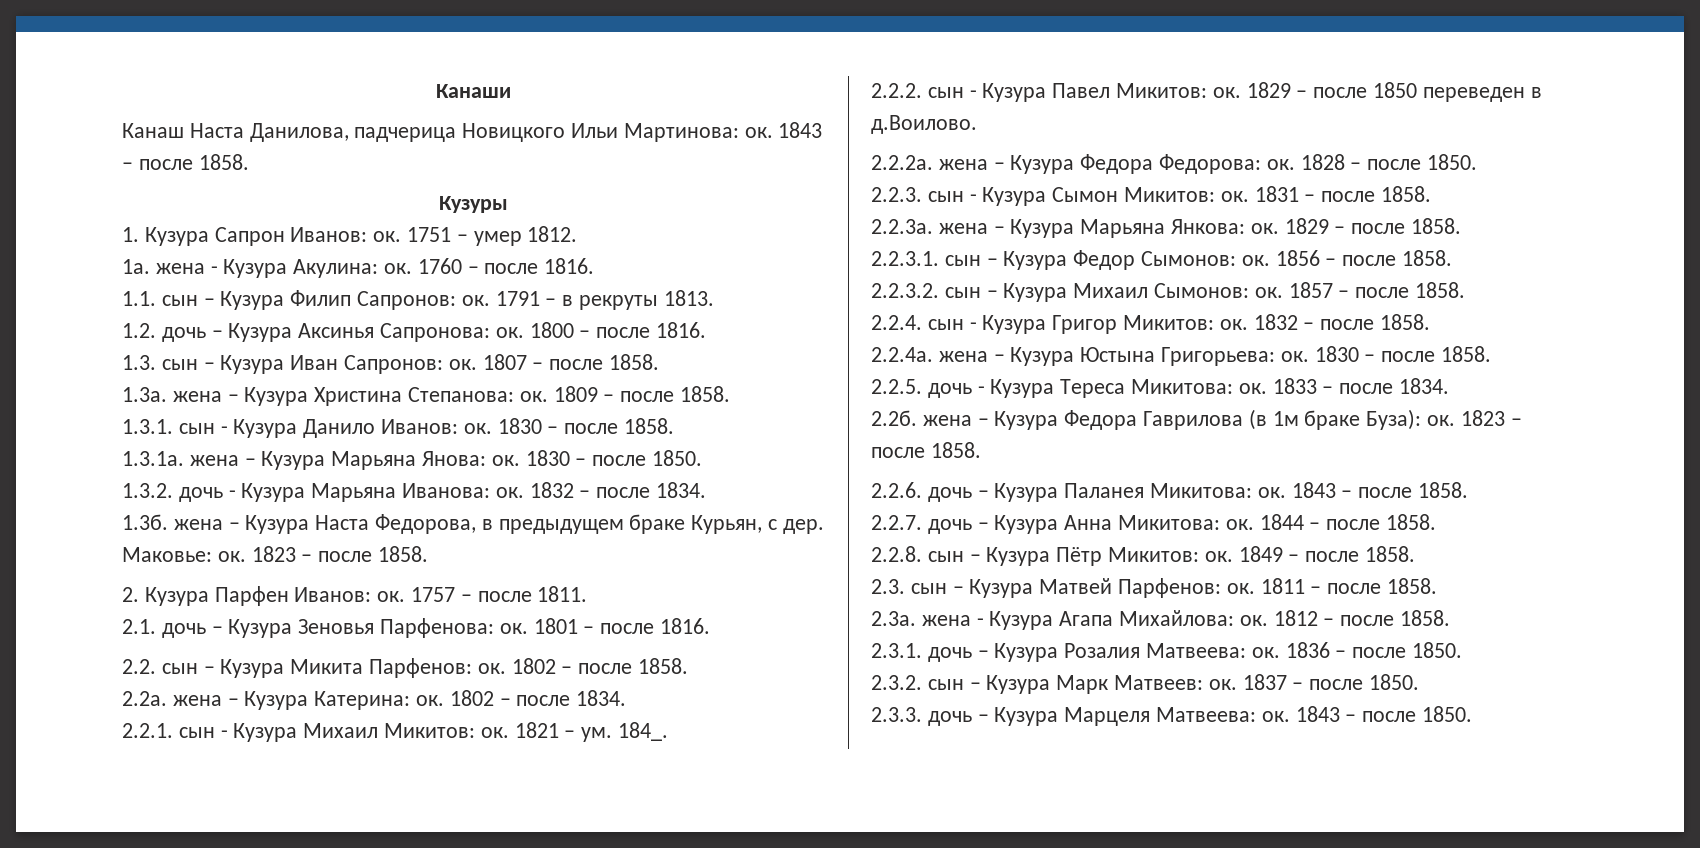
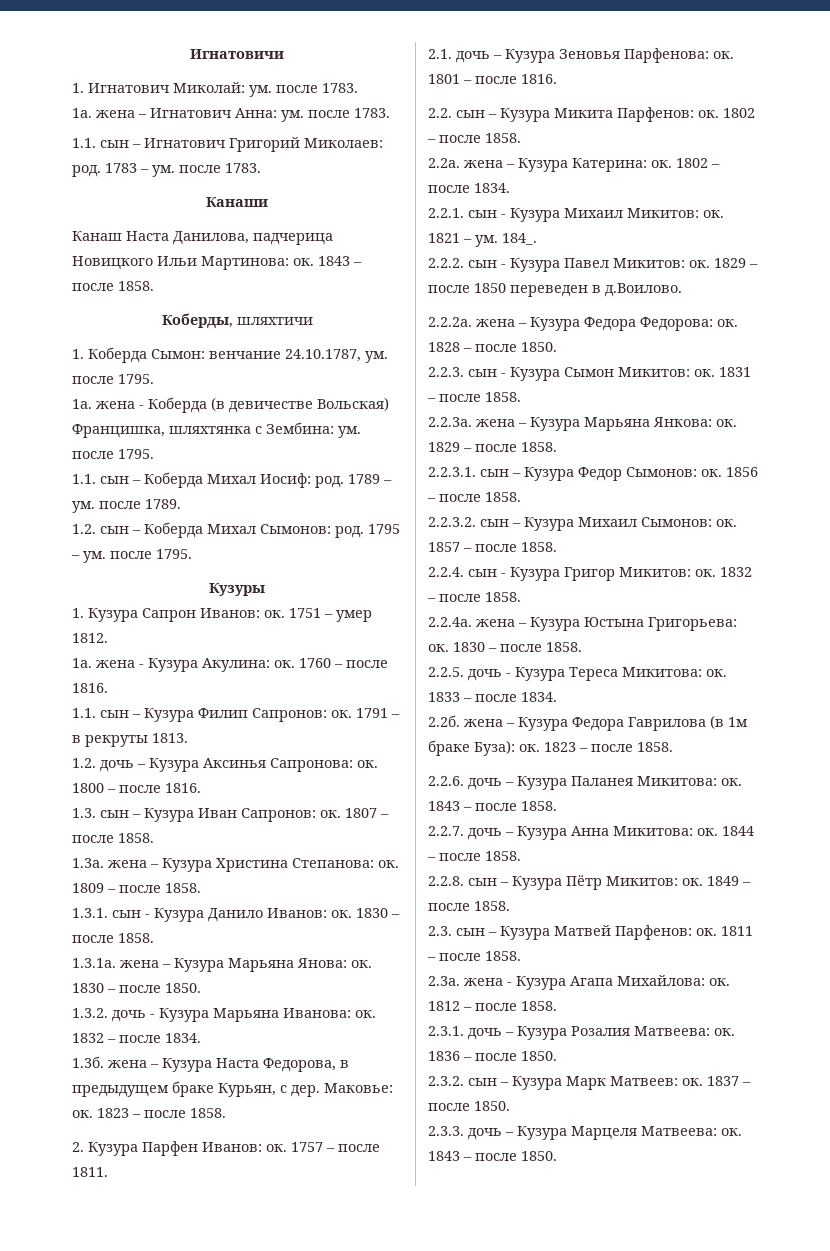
(435, 91) none -> [190,49,284,59] [72,82,358,97] [72,108,390,122] [72,137,383,152] [72,163,261,177] Игнатовичи // 1. Игнатович Миколай: ум. после 1783. // 1а. жена – Игнатович Анна: ум. после 1783. // 1.1. сын – Игнатович Григорий Миколаев: род. 1783 – ум. после 1783. //
(249, 162) none -> [161,313,313,329] [72,347,388,363] [72,374,154,384] [72,397,389,413] [72,422,361,438] [72,449,154,459] [72,472,392,488] [72,499,181,513] [72,522,400,538] [71,549,192,563] // Коберды, шляхтичи // 1. Коберда Сымон: венчание 24.10.1787, ум. после 1795. // 1а. жена - Коберда (в девичестве Вольская) Францишка, шляхтянка с Зембина: ум. после 1795. // 1.1. сын – Коберда Михал Иосиф: род. 1789 – ум. после 1789. // 1.2. сын – Коберда Михал Сымонов: род. 1795 – ум. после 1795.

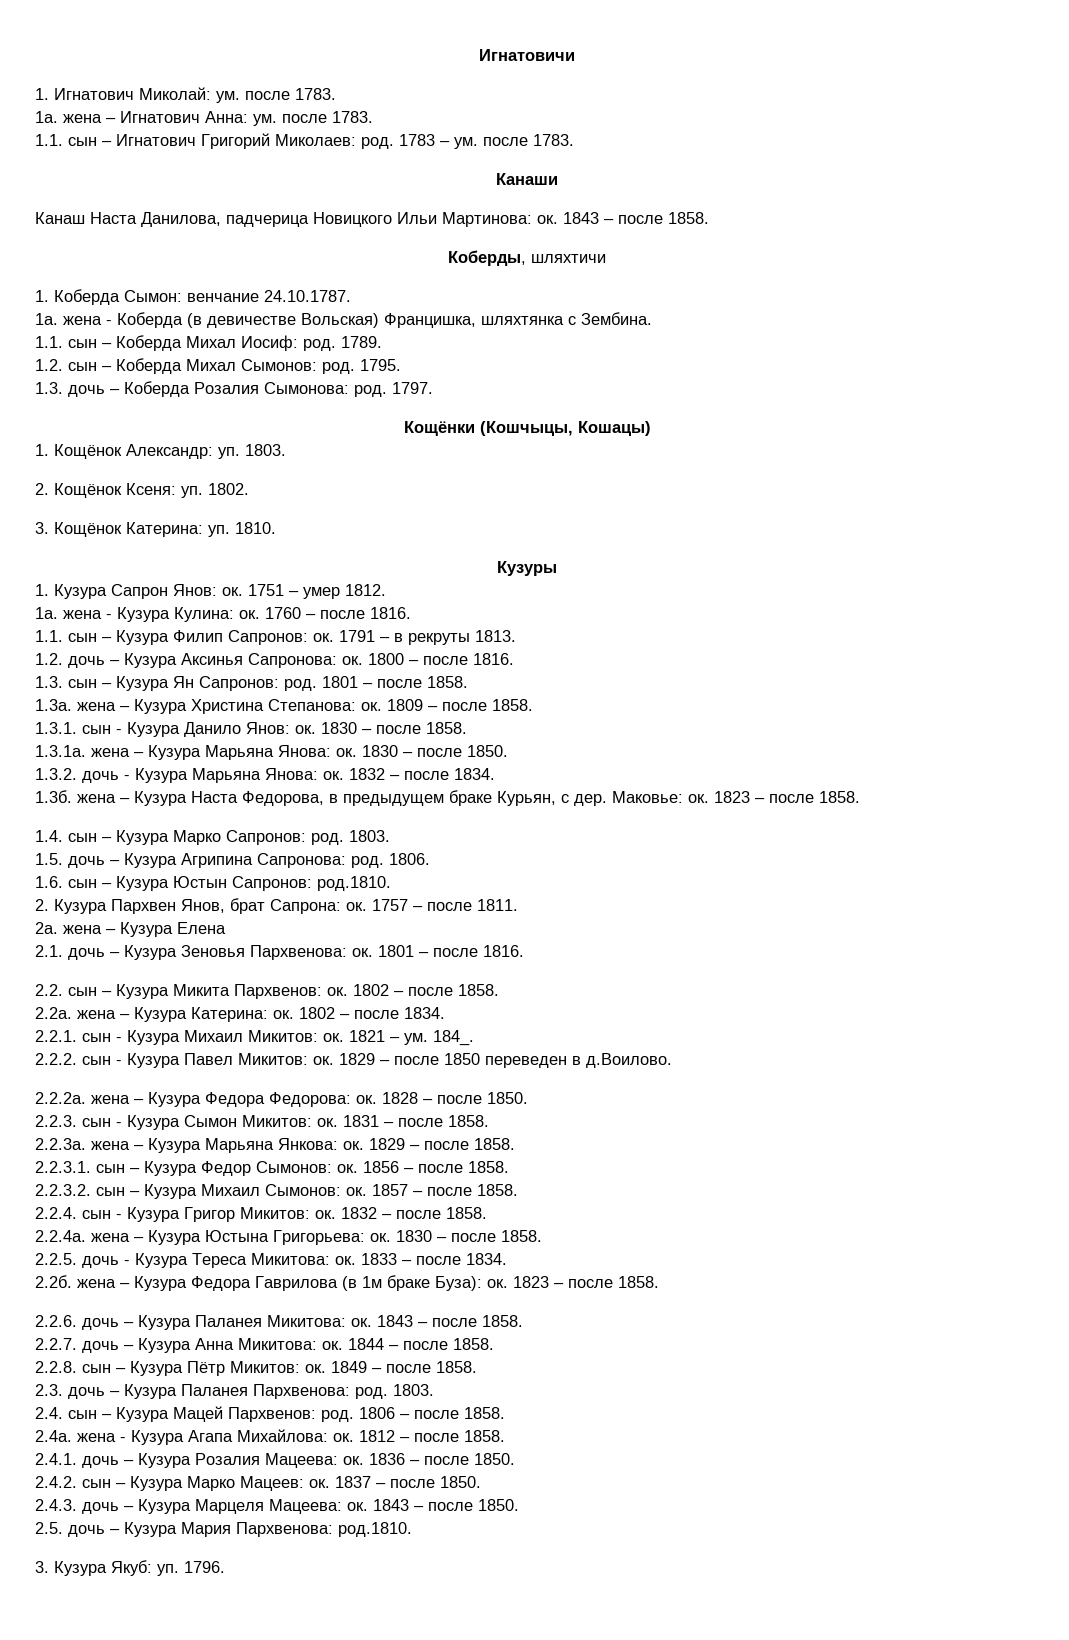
[285,349,388,363] [72,374,154,384] 24.10.1787, ум. после 1795. -> [264,290,351,302] 24.10.1787.
[266,422,361,438] [72,449,154,459] Зембина: ум. после 1795. -> [581,312,652,325] Зембина.
[348,474,392,484] [72,501,141,513] 1789 – ум. после -> (336, 345) none
[368,524,400,534] [71,549,192,563] 1795 – ум. после 1795. -> [360,359,401,371] [35,381,433,397] [403,421,651,436] [35,444,286,459] [35,483,249,498] [35,522,276,537] 1795. // 1.3. дочь – Коберда Розалия Сымонова: род. 1797. // Кощёнки (Кошчыцы, Кошацы) // 1. Кощёнок Александр: уп. 1803. // 2. Кощёнок Ксеня: уп. 1802. // 3. Кощёнок Катерина: уп. 1810.
[200,608,260,618] Иванов: -> [173,584,217,596] Янов:
[202,658,270,672] Акулина: -> [174,607,234,622] Кулина:
[198,808,377,822] Иван Сапронов: ок. 1807 -> [173,676,358,691] Ян Сапронов: род. 1801
[267,908,327,918] Иванов: -> [246,722,290,734] Янов:
[283,1008,351,1018] Иванова: -> [265,768,318,780] Янова:
[72,1141,262,1156] 2. Кузура Парфен Иванов: -> [35,830,390,845] [35,853,430,868] [35,876,391,891] [35,898,341,914] 1.4. сын – Кузура Марко Сапронов: род. 1803. // 1.5. дочь – Кузура Агрипина Сапронова: род. 1806. // 1.6. сын – Кузура Юстын Сапронов: род.1810. // 2. Кузура Пархвен Янов, брат Сапрона:
(108, 1172) none -> [35,922,226,937] // 2а. жена – Кузура Елена
[624,48,709,63] Парфенова: -> [250,945,347,960] Пархвенова:
[617,107,694,122] Парфенов: -> [234,984,322,999] Пархвенов:
[456,925,753,940] [427,951,521,961] [428,976,460,986] сын – Кузура Матвей Парфенов: ок. 1811 – после 1858. // 2.3а. -> [68,1384,434,1399] [35,1406,505,1422] [35,1430,72,1442] дочь – Кузура Паланея Пархвенова: род. 1803. // 2.4. сын – Кузура Мацей Пархвенов: род. 1806 – после 1858. // 2.4а.
[428,1026,464,1036] 2.3.1. -> [35,1453,77,1465] 2.4.1.
[634,1026,710,1036] Матвеева: -> [265,1453,338,1468] Мацеева:
[428,1076,678,1090] 2.3.2. сын – Кузура Марк Матвеев: -> [35,1476,304,1491] 2.4.2. сын – Кузура Марко Мацеев:
[428,1126,464,1136] 2.3.3. -> [35,1499,77,1511] 2.4.3.
[641,1126,717,1136] Матвеева: -> [269,1499,342,1514] Мацеева:
(557, 1156) none -> [35,1522,412,1537] [35,1560,225,1576] // 2.5. дочь – Кузура Мария Пархвенова: род.1810. // 3. Кузура Якуб: уп. 1796.

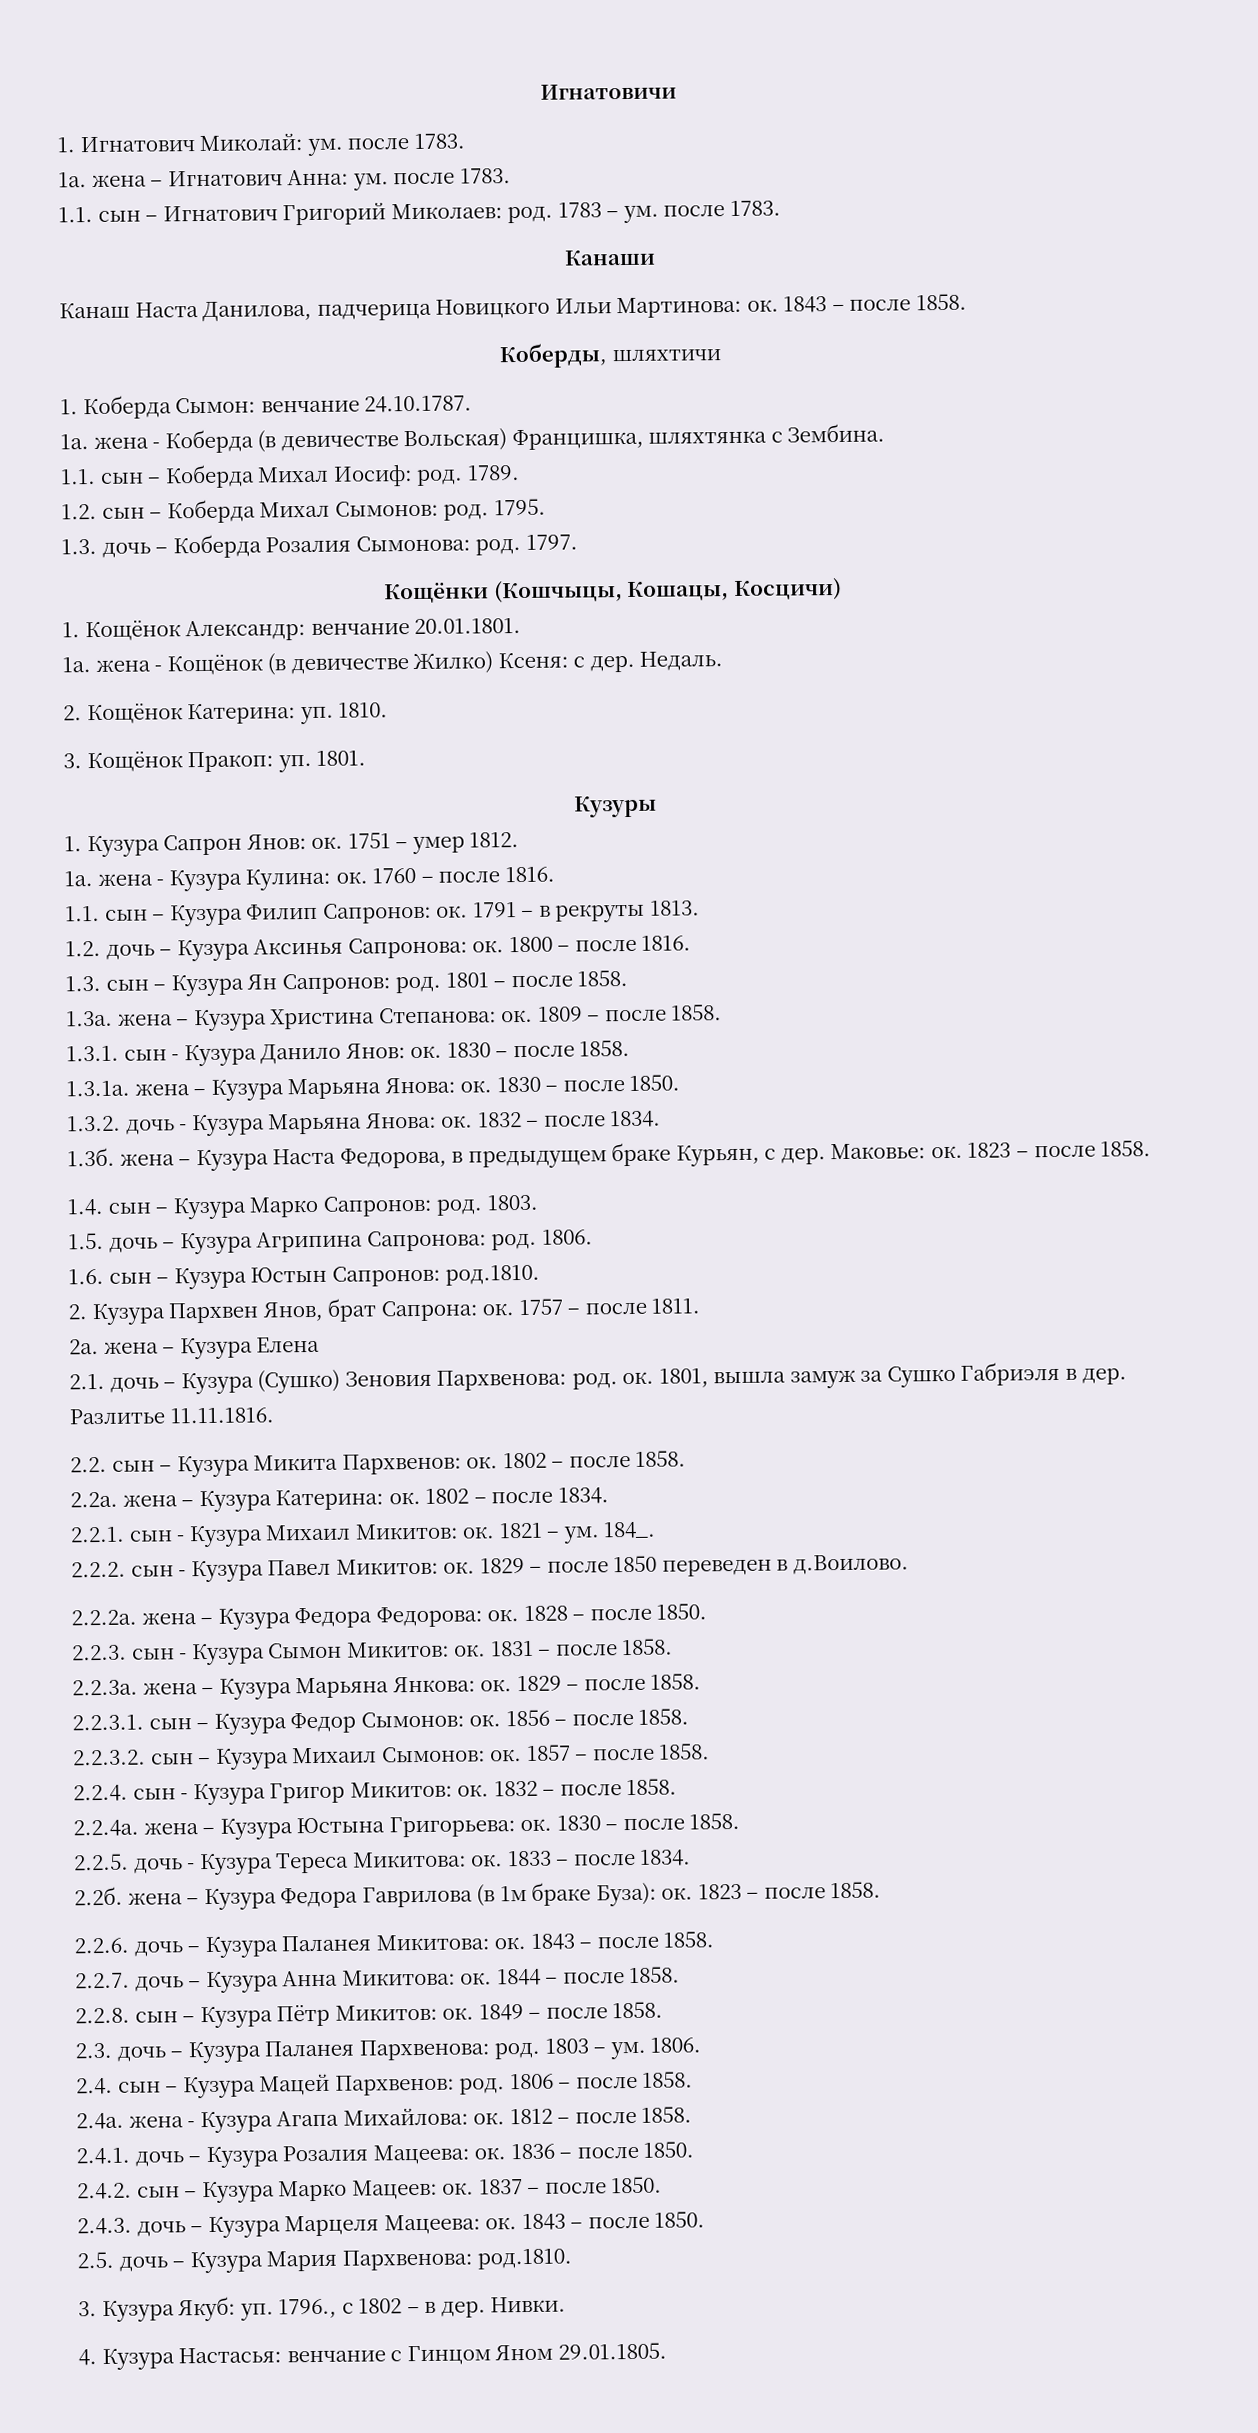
[577,421,651,436] Кошацы) -> [627,577,842,601] Кошацы, Косцичи)
[218,444,286,459] [35,483,249,498] [35,522,276,537] уп. 1803. // 2. Кощёнок Ксеня: уп. 1802. // 3. Кощёнок Катерина: уп. 1810. -> [310,617,522,635] [62,651,724,676] [63,702,389,725] [63,750,367,773] венчание 20.01.1801. // 1а. жена - Кощёнок (в девичестве Жилко) Ксеня: с дер. Недаль. // 2. Кощёнок Катерина: уп. 1810. // 3. Кощёнок Пракоп: уп. 1801.
[181,945,524,960] Зеновья Пархвенова: ок. 1801 – после 1816. -> [257,1361,1127,1394] [69,1407,274,1425] (Сушко) Зеновия Пархвенова: род. ок. 1801, вышла замуж за Сушко Габриэля в дер. Разлитье 11.11.1816.
[393,1384,434,1396] 1803. -> [544,2037,702,2060] 1803 – ум. 1806.
[184,1561,225,1573] 1796. -> [278,2296,567,2319] [78,2342,667,2371] 1796., с 1802 – в дер. Нивки. // 4. Кузура Настасья: венчание с Гинцом Яном 29.01.1805.

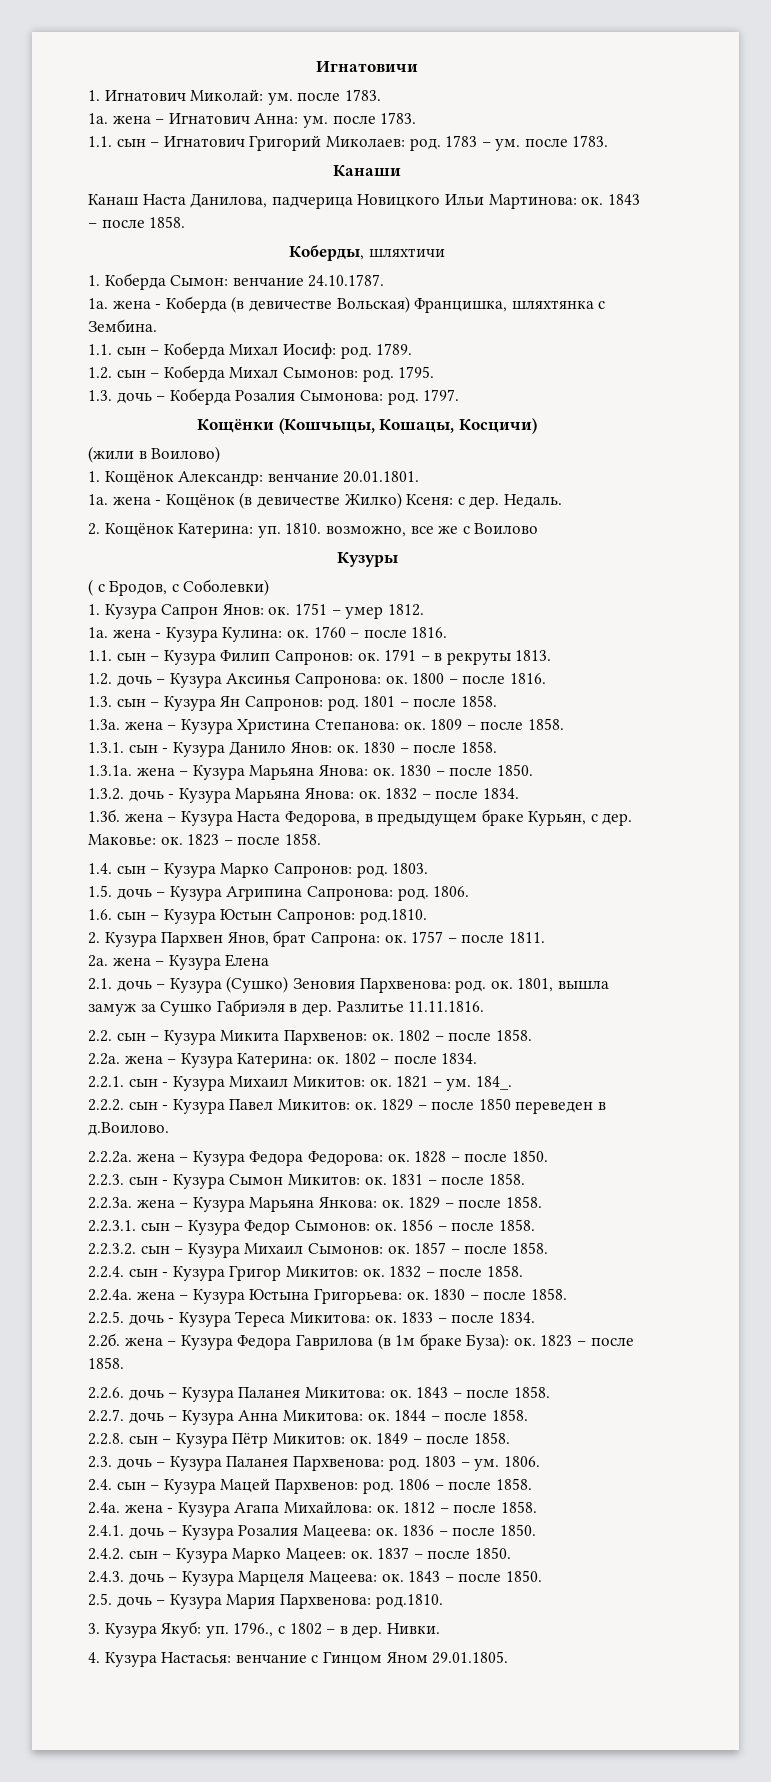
(842, 589) none -> [88,446,221,463] // (жили в Воилово)
[63,750,367,773] [573,795,657,818] // 3. Кощёнок Пракоп: уп. 1801. // Кузуры -> [325,523,539,537] [336,552,398,567] [88,579,270,596] возможно, все же с Воилово // Кузуры // ( с Бродов, с Соболевки)

